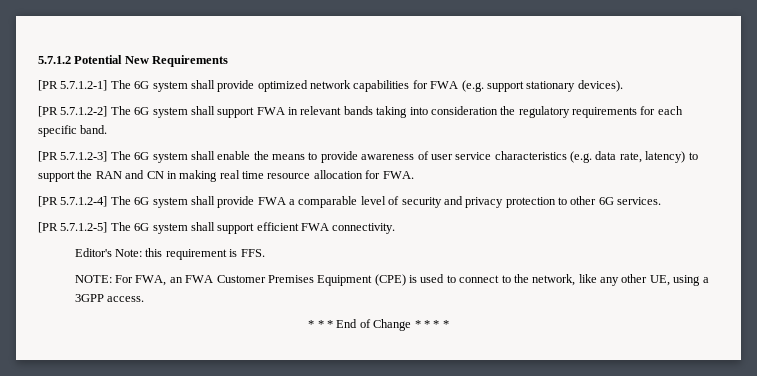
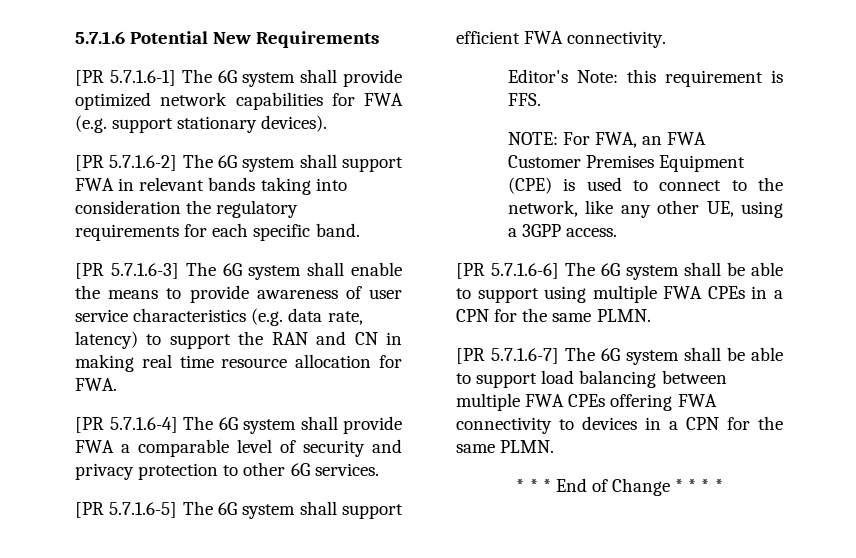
[38,56,71,64] 5.7.1.2 -> [75,31,125,44] 5.7.1.6
[60,80,108,91] 5.7.1.2-1] -> [109,70,176,86] 5.7.1.6-1]
[60,106,108,117] 5.7.1.2-2] -> [109,155,178,171] 5.7.1.6-2]
[60,151,108,162] 5.7.1.2-3] -> [110,263,179,279] 5.7.1.6-3]
[60,196,108,207] 5.7.1.2-4] -> [109,417,178,433] 5.7.1.6-4]
[60,222,108,233] 5.7.1.2-5] -> [109,502,178,518] 5.7.1.6-5]
(144, 299) none -> [456,262,783,280] [456,285,783,303] [456,308,651,322] [456,347,783,365] [456,370,727,388] [456,393,717,411] [456,416,783,434] [456,440,555,453] // [PR 5.7.1.6-6] The 6G system shall be able to support using multiple FWA CPEs in a CPN for the same PLMN. // [PR 5.7.1.6-7] The 6G system shall be able to support load balancing between multiple FWA CPEs offering FWA connectivity to devices in a CPN for the same PLMN.

